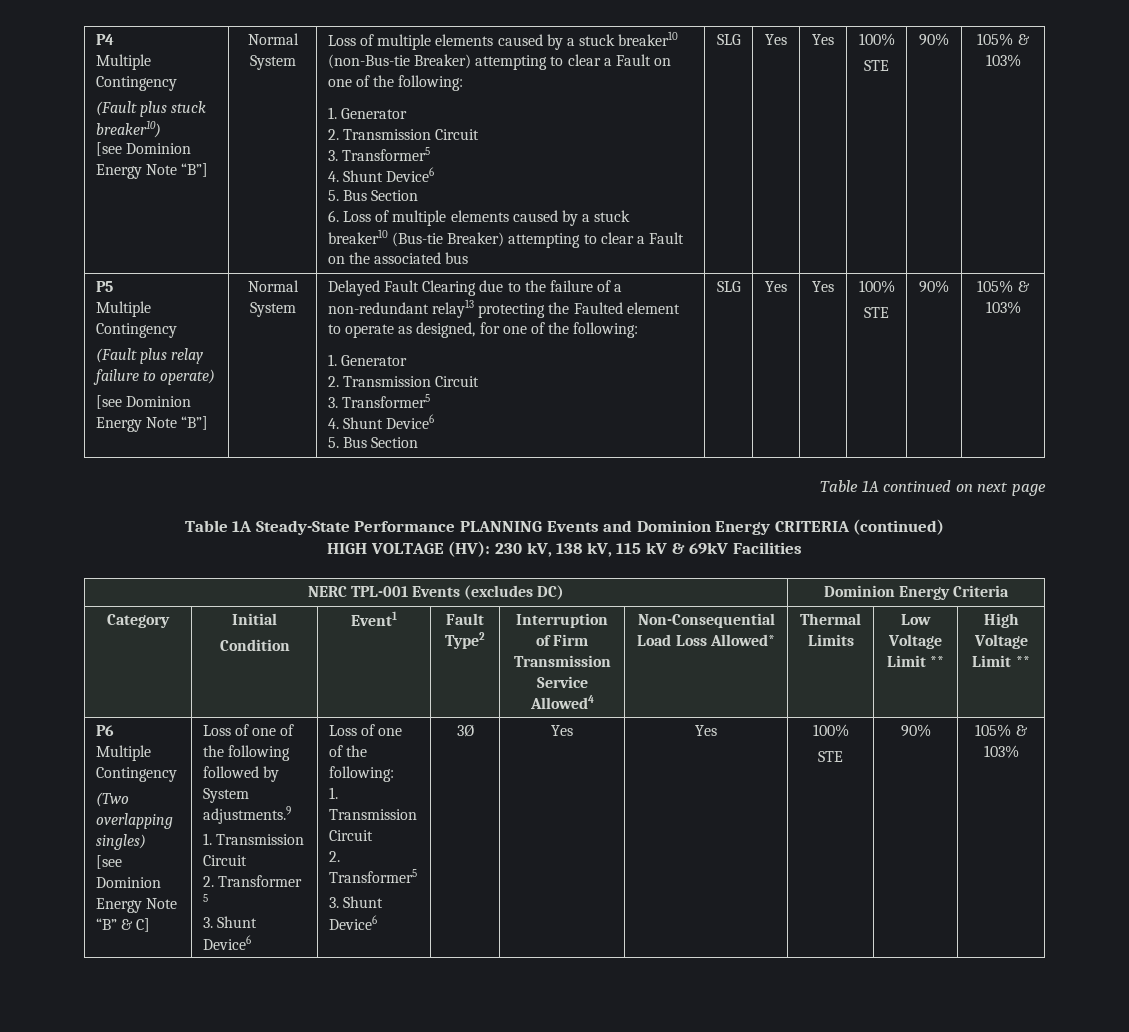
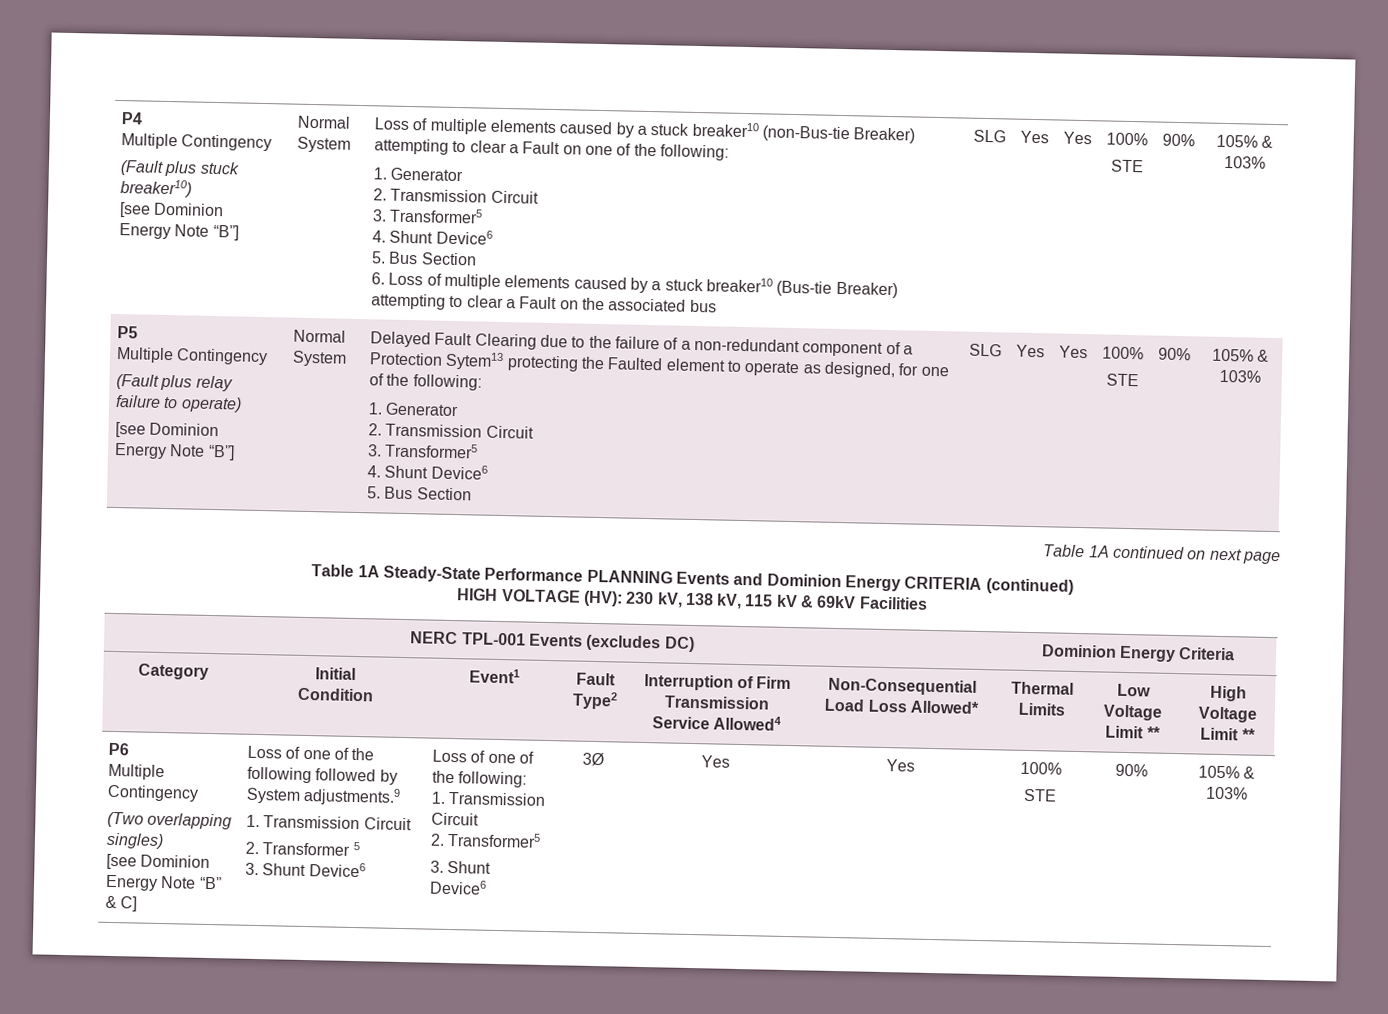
[431,299,474,318] relay13 -> [802,341,913,357] [369,351,505,371] component of a Protection Sytem13

